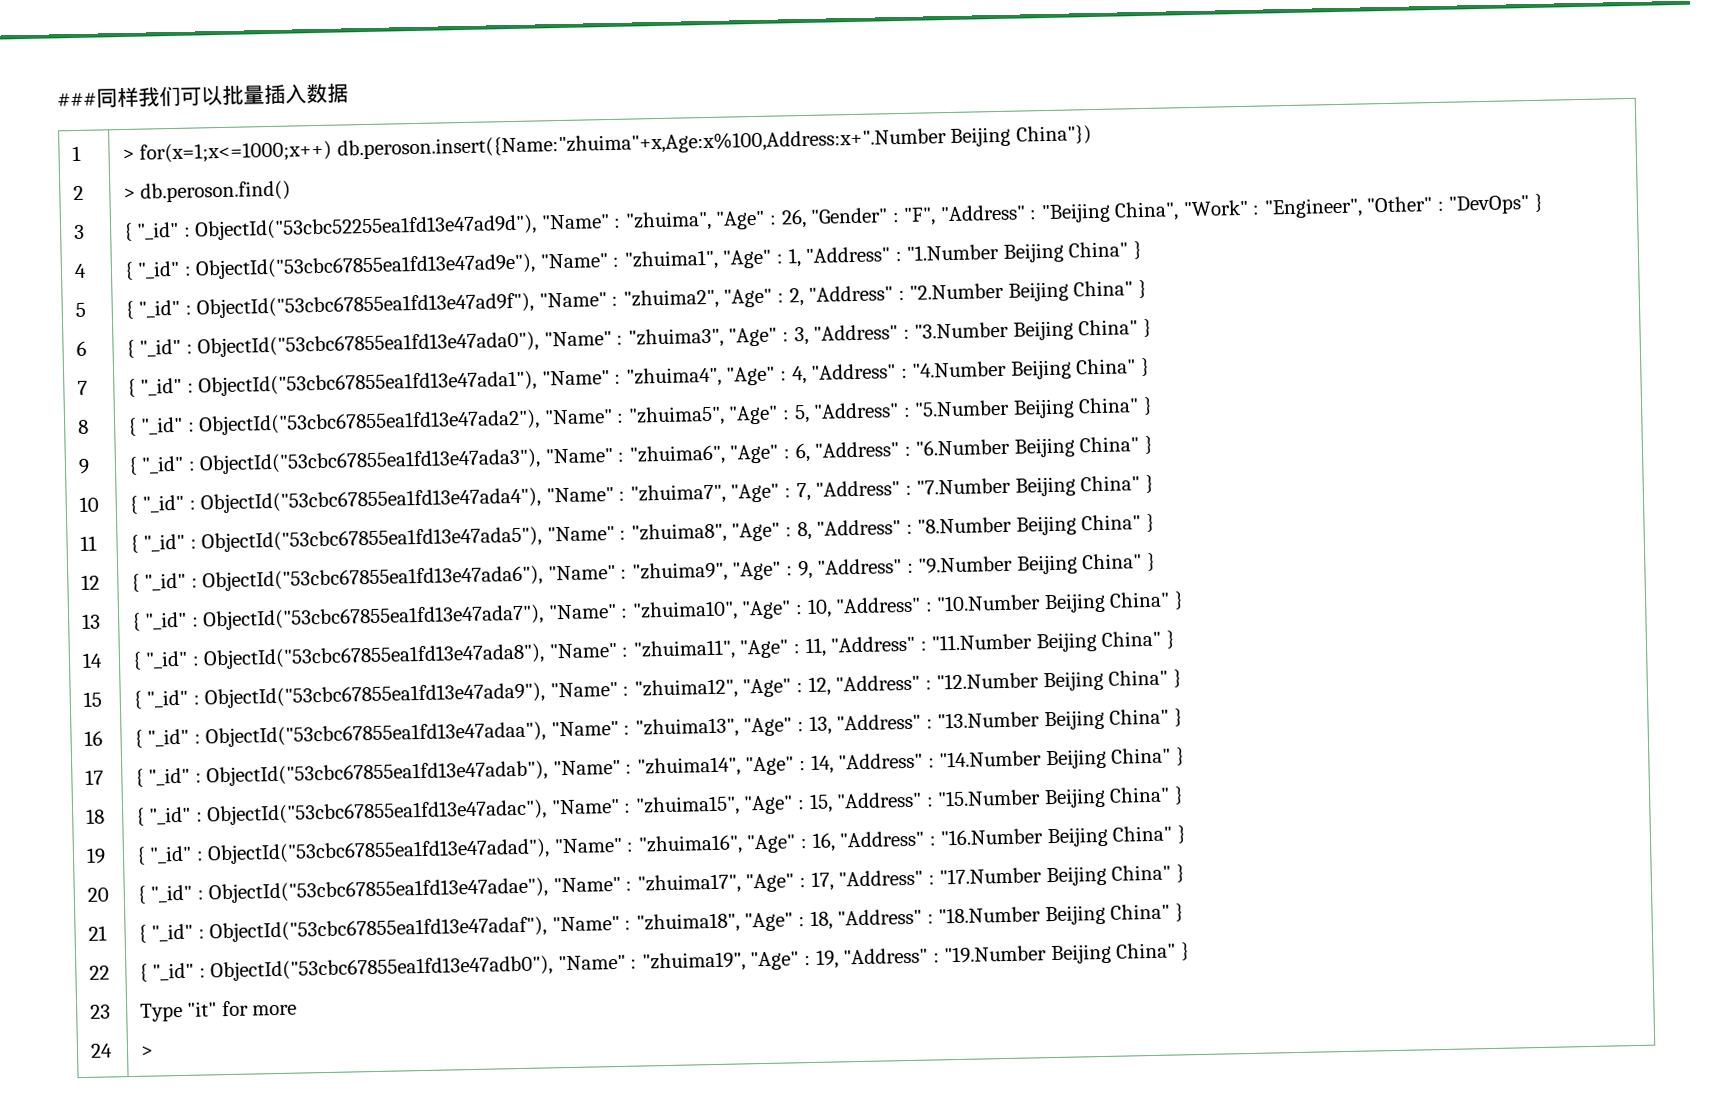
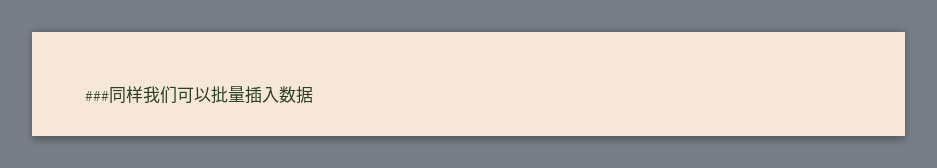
[71,145,81,162] [72,185,84,201] [73,224,85,240] [73,263,87,279] [74,302,86,318] [75,340,87,357] [76,380,88,396] [77,419,89,435] [77,458,90,475] [78,496,99,512] [79,535,97,551] [80,574,100,590] [81,613,101,629] [81,652,103,668] [82,691,102,707] [83,730,103,746] [84,769,104,785] [85,808,105,824] [85,847,106,864] [86,887,109,902] [87,925,107,941] [88,965,110,980] [89,1004,111,1019] [89,1043,113,1058] [121,125,1092,164] [122,180,292,203] [122,193,1545,242] [123,241,1142,281] [124,279,1147,320] [125,318,1152,358] [126,357,1150,397] [126,396,1153,436] [127,435,1153,475] [128,474,1154,514] [129,513,1155,553] [130,552,1156,592] [131,591,1184,631] [131,630,1175,670] [132,669,1182,709] [133,708,1183,748] [134,747,1185,787] [135,786,1184,826] [135,825,1186,865] [136,864,1185,904] [137,903,1184,943] [138,942,1190,982] [139,1000,298,1022] [139,1045,154,1057] // 1 // 2 // 3 // 4 // 5 // 6 // 7 // 8 // 9 // 10 // 11 // 12 // 13 // 14 // 15 // 16 // 17 // 18 // 19 // 20 // 21 // 22 // 23 // 24 | > for(x=1;x<=1000;x++) db.peroson.insert({Name:"zhuima"+x,Age:x%100,Address:x+".Number Beijing China"}) // > db.peroson.find() // { "_id" : ObjectId("53cbc52255ea1fd13e47ad9d"), "Name" : "zhuima", "Age" : 26, "Gender" : "F", "Address" : "Beijing China", "Work" : "Engineer", "Other" : "DevOps" } // { "_id" : ObjectId("53cbc67855ea1fd13e47ad9e"), "Name" : "zhuima1", "Age" : 1, "Address" : "1.Number Beijing China" } // { "_id" : ObjectId("53cbc67855ea1fd13e47ad9f"), "Name" : "zhuima2", "Age" : 2, "Address" : "2.Number Beijing China" } // { "_id" : ObjectId("53cbc67855ea1fd13e47ada0"), "Name" : "zhuima3", "Age" : 3, "Address" : "3.Number Beijing China" } // { "_id" : ObjectId("53cbc67855ea1fd13e47ada1"), "Name" : "zhuima4", "Age" : 4, "Address" : "4.Number Beijing China" } // { "_id" : ObjectId("53cbc67855ea1fd13e47ada2"), "Name" : "zhuima5", "Age" : 5, "Address" : "5.Number Beijing China" } // { "_id" : ObjectId("53cbc67855ea1fd13e47ada3"), "Name" : "zhuima6", "Age" : 6, "Address" : "6.Number Beijing China" } // { "_id" : ObjectId("53cbc67855ea1fd13e47ada4"), "Name" : "zhuima7", "Age" : 7, "Address" : "7.Number Beijing China" } // { "_id" : ObjectId("53cbc67855ea1fd13e47ada5"), "Name" : "zhuima8", "Age" : 8, "Address" : "8.Number Beijing China" } // { "_id" : ObjectId("53cbc67855ea1fd13e47ada6"), "Name" : "zhuima9", "Age" : 9, "Address" : "9.Number Beijing China" } // { "_id" : ObjectId("53cbc67855ea1fd13e47ada7"), "Name" : "zhuima10", "Age" : 10, "Address" : "10.Number Beijing China" } // { "_id" : ObjectId("53cbc67855ea1fd13e47ada8"), "Name" : "zhuima11", "Age" : 11, "Address" : "11.Number Beijing China" } // { "_id" : ObjectId("53cbc67855ea1fd13e47ada9"), "Name" : "zhuima12", "Age" : 12, "Address" : "12.Number Beijing China" } // { "_id" : ObjectId("53cbc67855ea1fd13e47adaa"), "Name" : "zhuima13", "Age" : 13, "Address" : "13.Number Beijing China" } // { "_id" : ObjectId("53cbc67855ea1fd13e47adab"), "Name" : "zhuima14", "Age" : 14, "Address" : "14.Number Beijing China" } // { "_id" : ObjectId("53cbc67855ea1fd13e47adac"), "Name" : "zhuima15", "Age" : 15, "Address" : "15.Number Beijing China" } // { "_id" : ObjectId("53cbc67855ea1fd13e47adad"), "Name" : "zhuima16", "Age" : 16, "Address" : "16.Number Beijing China" } // { "_id" : ObjectId("53cbc67855ea1fd13e47adae"), "Name" : "zhuima17", "Age" : 17, "Address" : "17.Number Beijing China" } // { "_id" : ObjectId("53cbc67855ea1fd13e47adaf"), "Name" : "zhuima18", "Age" : 18, "Address" : "18.Number Beijing China" } // { "_id" : ObjectId("53cbc67855ea1fd13e47adb0"), "Name" : "zhuima19", "Age" : 19, "Address" : "19.Number Beijing China" } // Type "it" for more // > -> (313, 95) none

